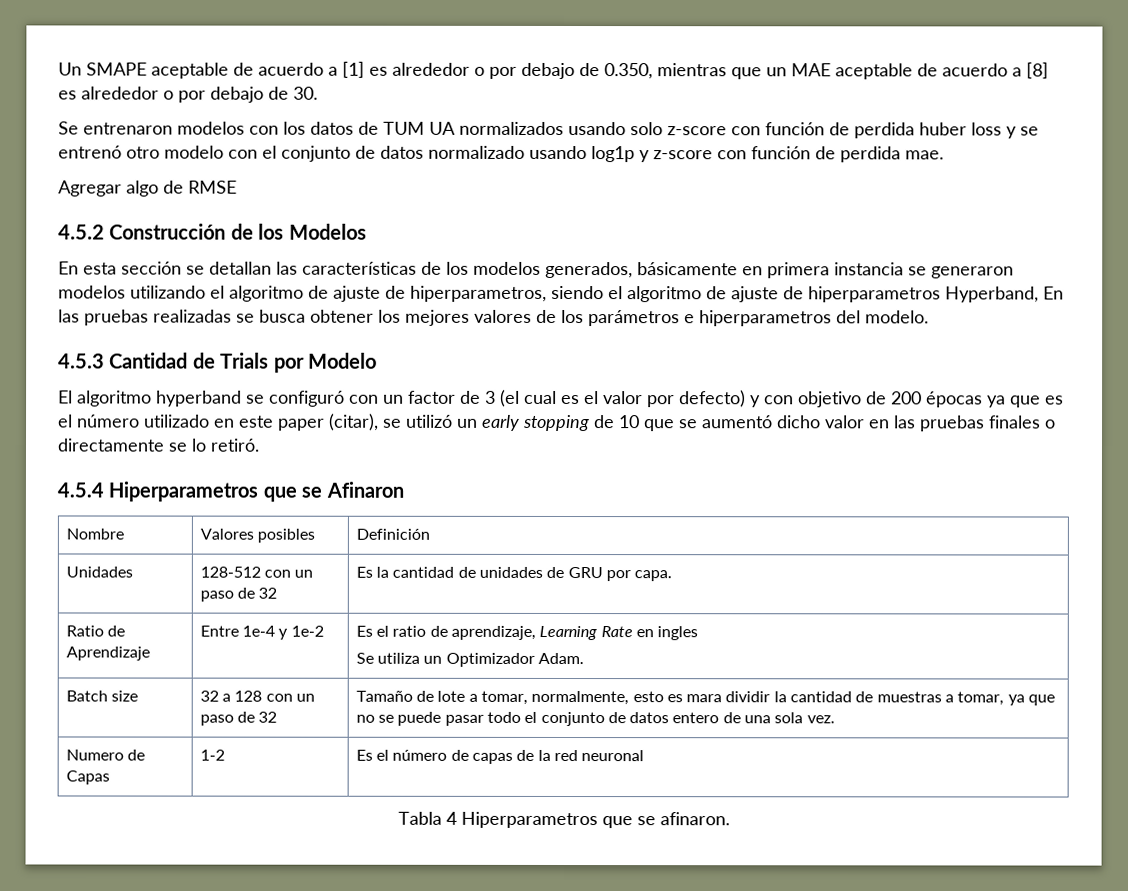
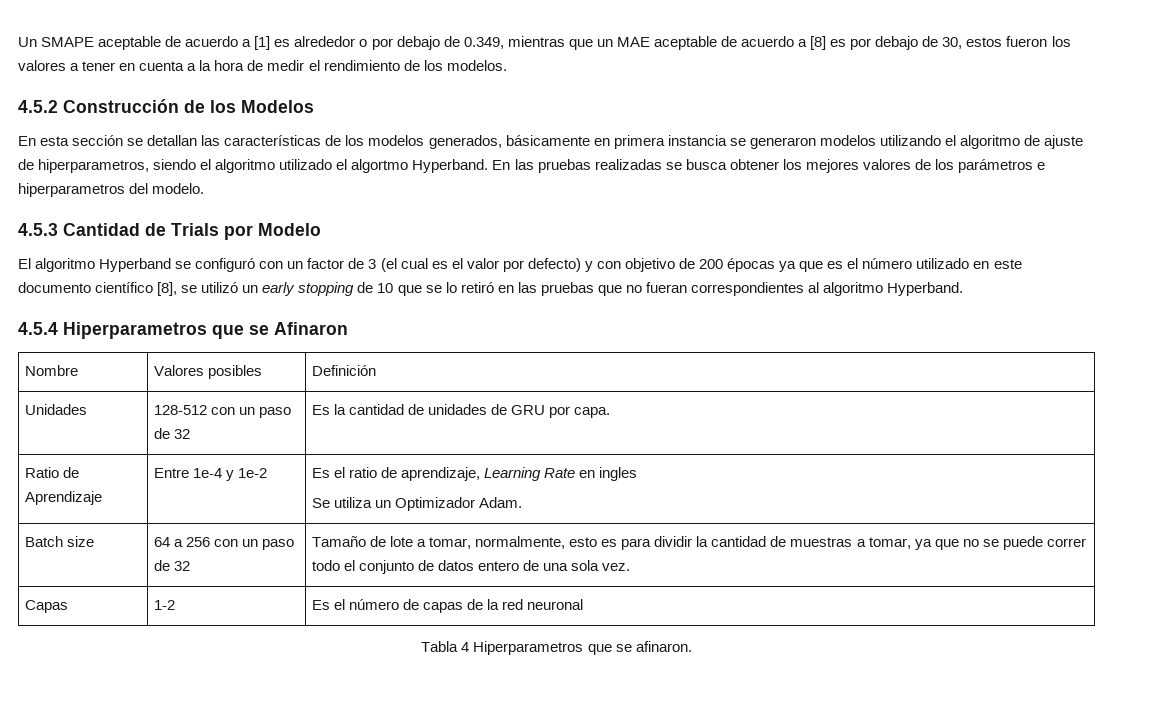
[604,63,653,80] 0.350, -> [463,37,504,49] 0.349,
[81,86,318,103] [58,121,1039,139] [58,145,944,163] [58,180,237,197] alrededor o por debajo de 30. // Se entrenaron modelos con los datos de TUM UA normalizados usando solo z-score con función de perdida huber loss y se entrenó otro modelo con el conjunto de datos normalizado usando log1p y z-score con función de perdida mae. // Agregar algo de RMSE -> [850,36,1071,50] [18,60,507,71] por debajo de 30, estos fueron los valores a tener en cuenta a la hora de medir el rendimiento de los modelos.
[706,286,1039,303] de ajuste de hiperparametros Hyperband, -> [279,159,489,173] utilizado el algortmo Hyperband.
[156,390,242,407] hyperband -> [99,258,172,272] Hyperband
[278,413,379,431] paper (citar), -> [18,282,178,296] documento científico [8],
[702,415,1056,432] [57,438,260,452] aumentó dicho valor en las pruebas finales o directamente se lo retiró. -> [445,282,964,296] lo retiró en las pruebas que no fueran correspondientes al algoritmo Hyperband.
[199,690,263,702] 32 a 128 -> [153,537,210,547] 64 a 256
[686,694,723,703] mara -> [621,538,652,550] para
[444,714,484,726] pasar -> [1046,538,1086,547] correr
[65,749,145,761] Numero de -> (631, 567) none

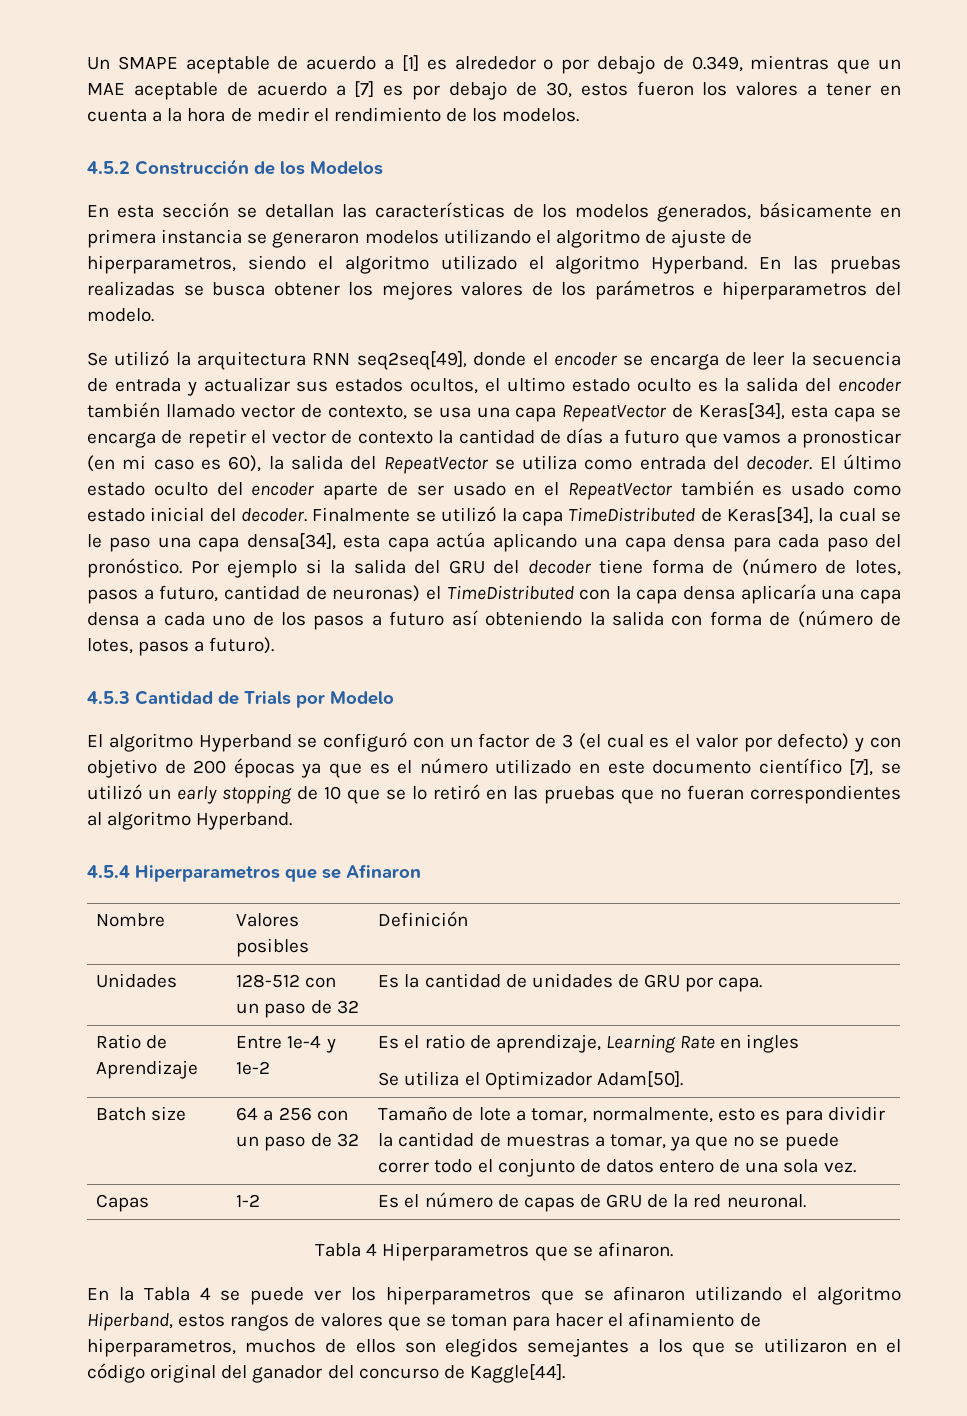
[810,36,827,50] [8] -> [354,81,375,97] [7]
[351,159,409,173] algortmo -> [555,255,640,274] algoritmo
(205, 188) none -> [87,350,902,370] [87,377,902,396] [87,402,902,422] [87,428,901,448] [87,454,901,474] [87,480,902,500] [87,506,901,526] [87,532,901,552] [87,558,901,578] [87,584,901,604] [87,610,901,630] [87,637,275,656] // Se utilizó la arquitectura RNN seq2seq[49], donde el encoder se encarga de leer la secuencia de entrada y actualizar sus estados ocultos, el ultimo estado oculto es la salida del encoder también llamado vector de contexto, se usa una capa RepeatVector de Keras[34], esta capa se encarga de repetir el vector de contexto la cantidad de días a futuro que vamos a pronosticar (en mi caso es 60), la salida del RepeatVector se utiliza como entrada del decoder. El último estado oculto del encoder aparte de ser usado en el RepeatVector también es usado como estado inicial del decoder. Finalmente se utilizó la capa TimeDistributed de Keras[34], la cual se le paso una capa densa[34], esta capa actúa aplicando una capa densa para cada paso del pronóstico. Por ejemplo si la salida del GRU del decoder tiene forma de (número de lotes, pasos a futuro, cantidad de neuronas) el TimeDistributed con la capa densa aplicaría una capa densa a cada uno de los pasos a futuro así obteniendo la salida con forma de (número de lotes, pasos a futuro).
[157,282,178,296] [8], -> [849,759,874,776] [7],
[374,497,523,511] un Optimizador Adam. -> [464,1071,683,1090] el Optimizador Adam[50].
(484, 604) none -> [606,1194,669,1208] GRU de
[527,599,584,610] neuronal -> [726,1194,806,1208] neuronal.
(692, 646) none -> [87,1286,901,1305] [87,1312,761,1331] [87,1338,902,1357] [87,1363,565,1383] // En la Tabla 4 se puede ver los hiperparametros que se afinaron utilizando el algoritmo Hiperband, estos rangos de valores que se toman para hacer el afinamiento de hiperparametros, muchos de ellos son elegidos semejantes a los que se utilizaron en el código original del ganador del concurso de Kaggle[44].

